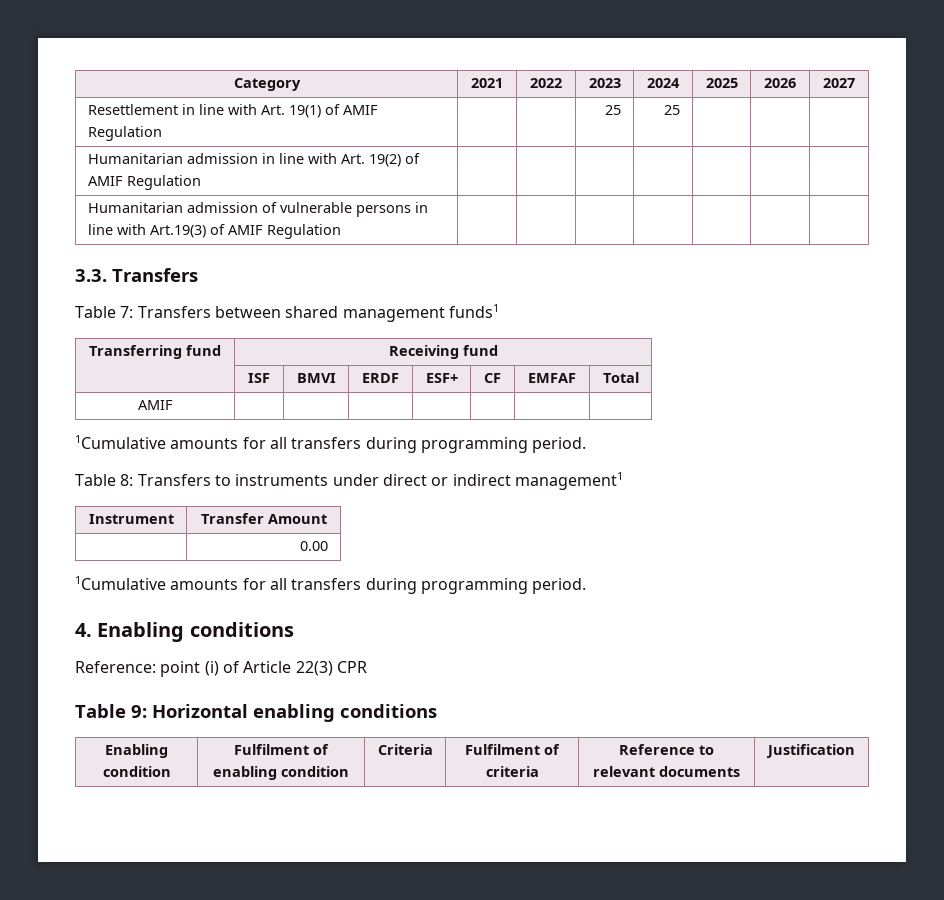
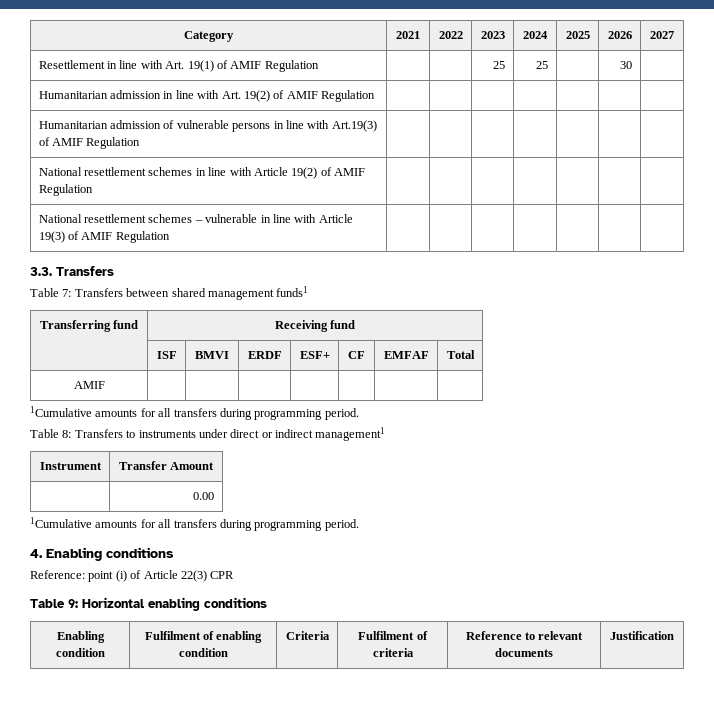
(681, 110) none -> [620,61,633,69] 30
(341, 231) none -> [38,167,366,179] [38,184,93,196] [38,214,353,223] [38,231,170,243] // National resettlement schemes in line with Article 19(2) of AMIF Regulation | | | | | | | // National resettlement schemes – vulnerable in line with Article 19(3) of AMIF Regulation | | | | | | |

